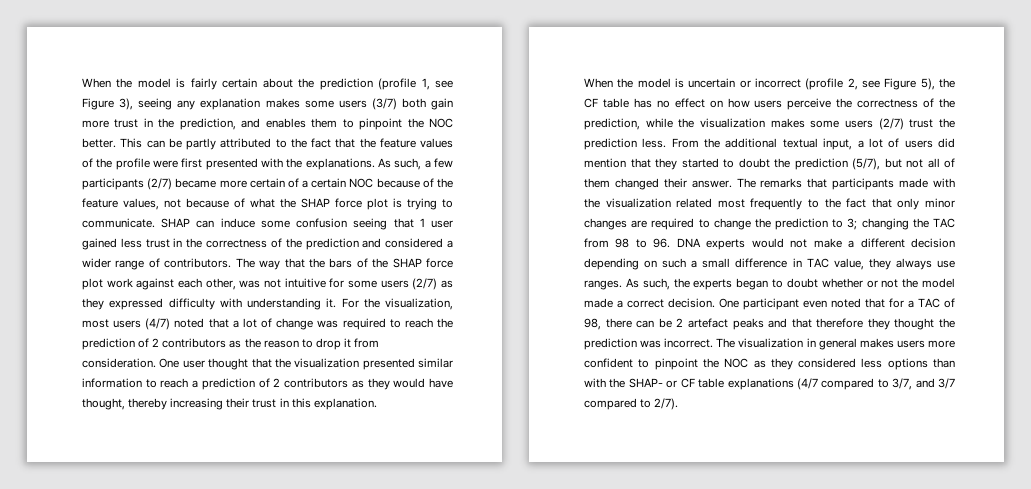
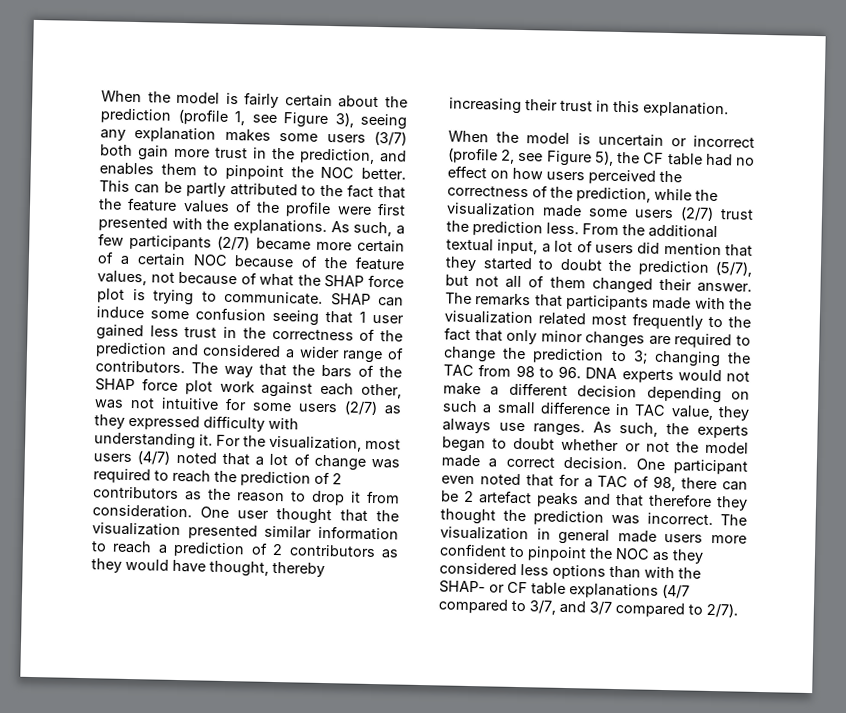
[633,98,652,108] has -> [704,153,733,167] had
[787,98,832,110] perceive -> [588,169,656,185] perceived
[770,118,805,128] makes -> [542,204,582,218] made
[859,338,894,348] makes -> [617,530,657,543] made

